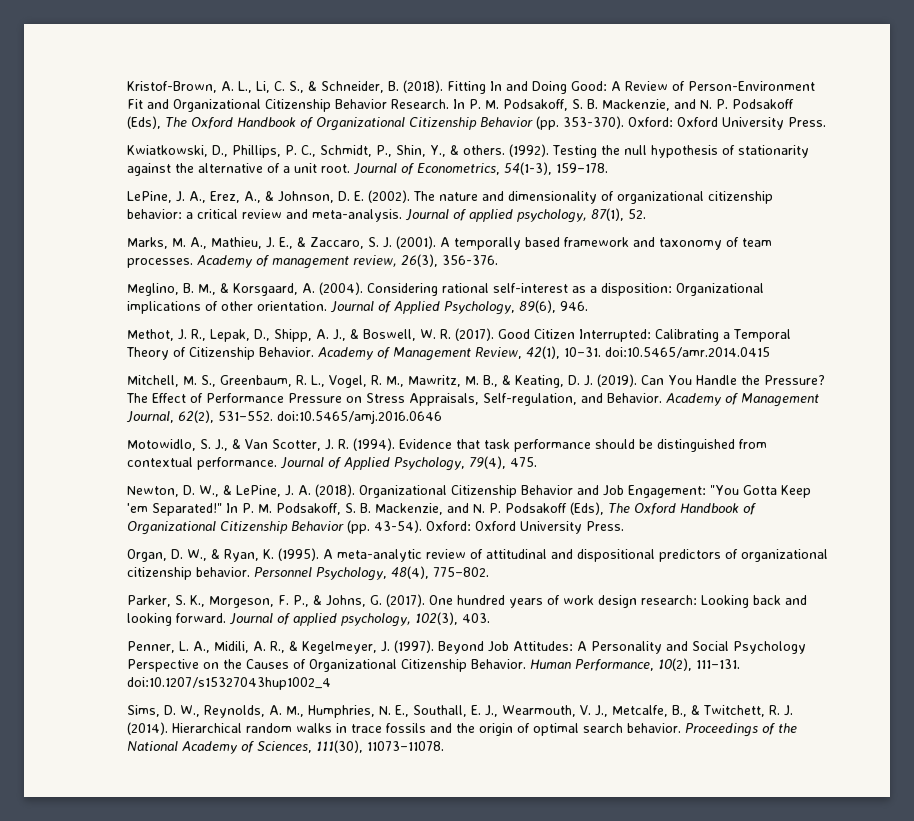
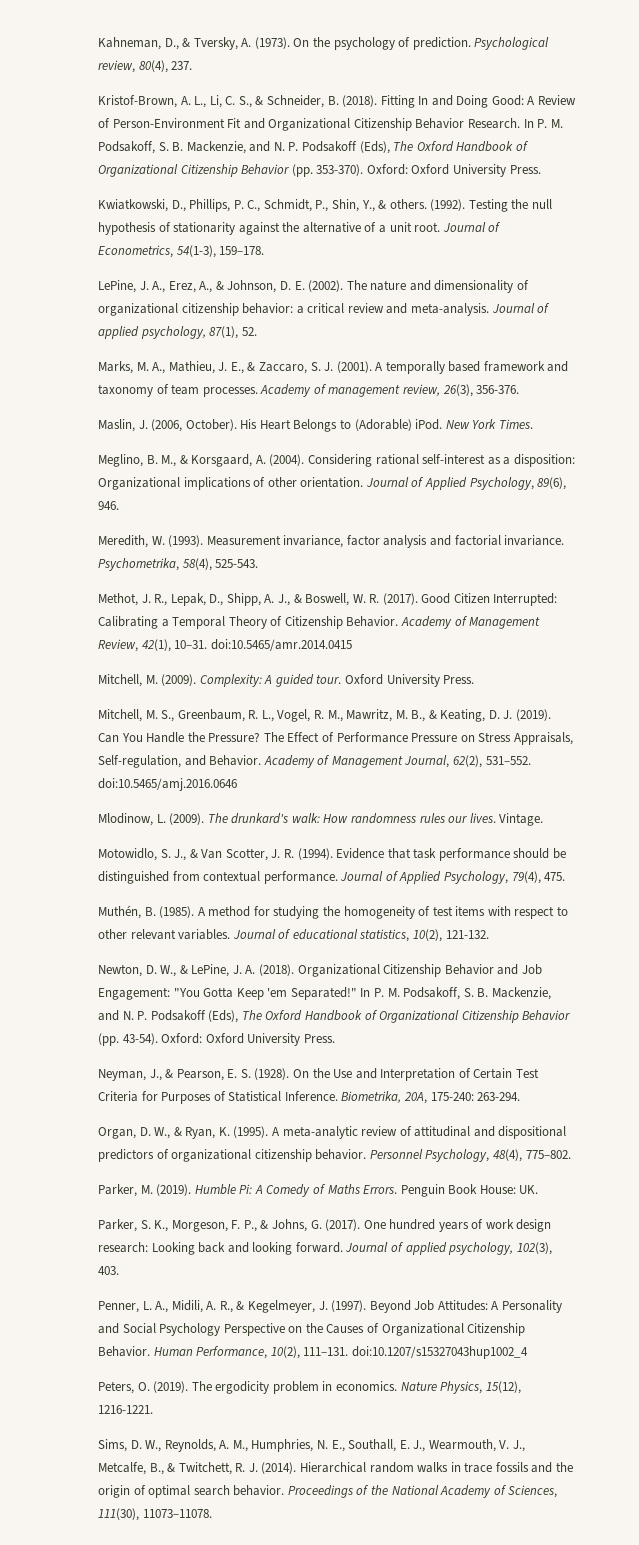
(126, 87) none -> [98,37,550,50] [98,60,193,73] Kahneman, D., & Tversky, A. (1973). On the psychology of prediction. Psychological review, 80(4), 237. //
(498, 260) none -> [98,419,533,432] // Maslin, J. (2006, October). His Heart Belongs to (Adorable) iPod. New York Times.
(588, 306) none -> [98,535,565,548] [98,558,259,571] // Meredith, W. (1993). Measurement invariance, factor analysis and factorial invariance. Psychometrika, 58(4), 525-543.
(770, 352) none -> [98,674,475,687] // Mitchell, M. (2009). Complexity: A guided tour. Oxford University Press.
(442, 417) none -> [98,813,544,826] // Mlodinow, L. (2009). The drunkard's walk: How randomness rules our lives. Vintage.
(537, 462) none -> [98,905,568,919] [98,929,489,942] // Muthén, B. (1985). A method for studying the homogeneity of test items with respect to other relevant variables. Journal of educational statistics, 10(2), 121-132.
(624, 526) none -> [98,1068,539,1081] [98,1091,521,1104] // Neyman, J., & Pearson, E. S. (1928). On the Use and Interpretation of Certain Test Criteria for Purposes of Statistical Inference. Biometrika, 20A, 175-240: 263-294.
(489, 572) none -> [98,1184,539,1197] // Parker, M. (2019). Humble Pi: A Comedy of Maths Errors. Penguin Book House: UK.
(331, 683) none -> [98,1381,521,1394] [98,1405,154,1414] // Peters, O. (2019). The ergodicity problem in economics. Nature Physics, 15(12), 1216-1221.

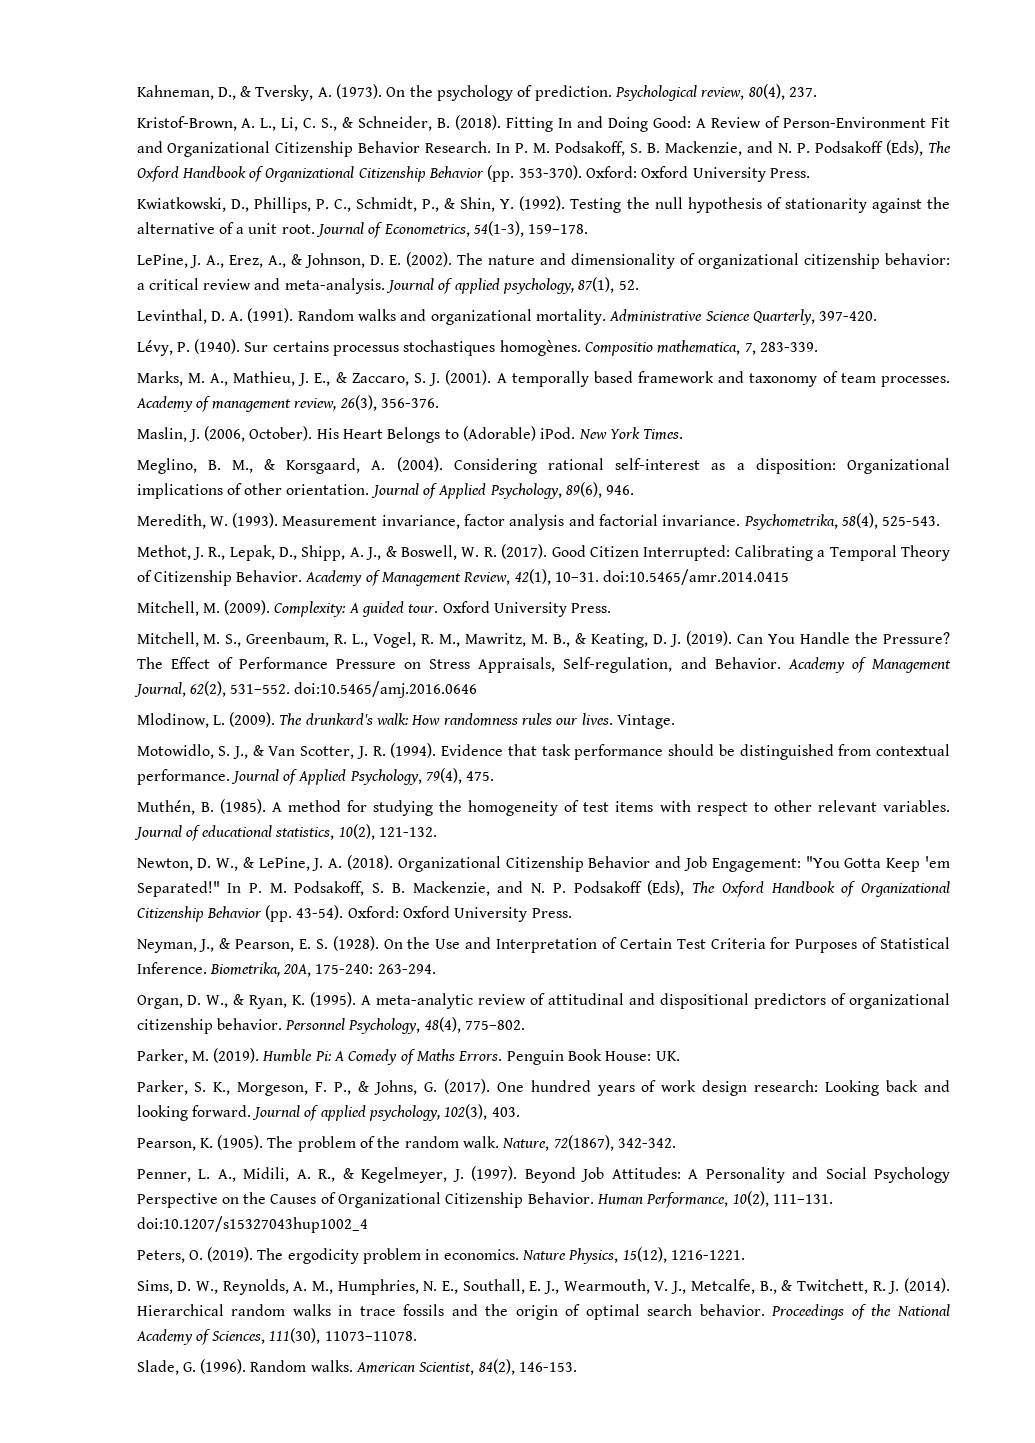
[331,199,427,212] Shin, Y., & others. -> [444,197,515,212] & Shin, Y.
(257, 331) none -> [136,308,878,325] [136,339,819,356] // Levinthal, D. A. (1991). Random walks and organizational mortality. Administrative Science Quarterly, 397-420. // Lévy, P. (1940). Sur certains processus stochastiques homogènes. Compositio mathematica, 7, 283-339.
(120, 1270) none -> [136,1135,677,1152] // Pearson, K. (1905). The problem of the random walk. Nature, 72(1867), 342-342.
(212, 1513) none -> [136,1359,578,1375] // Slade, G. (1996). Random walks. American Scientist, 84(2), 146-153.

